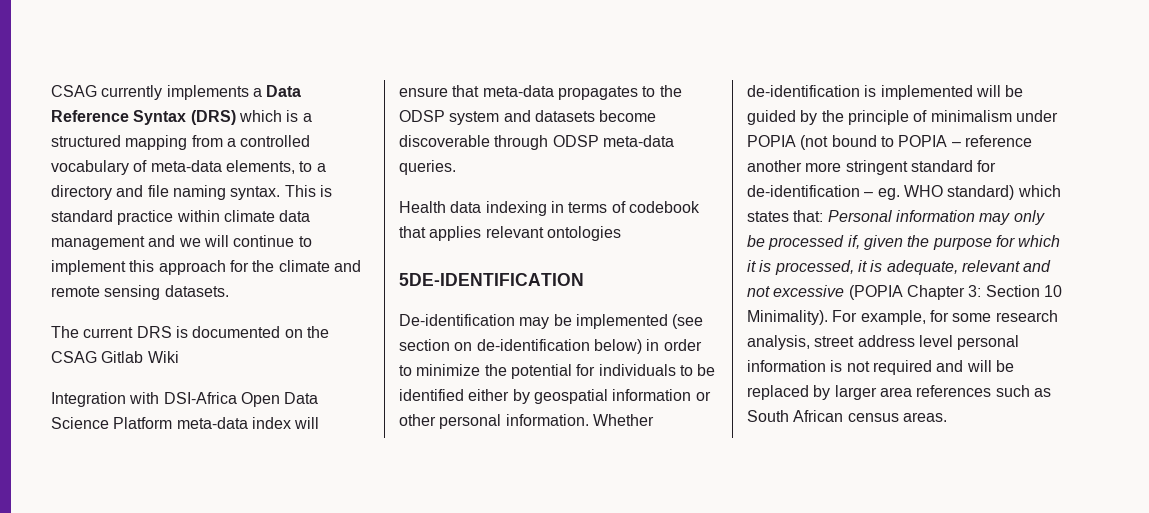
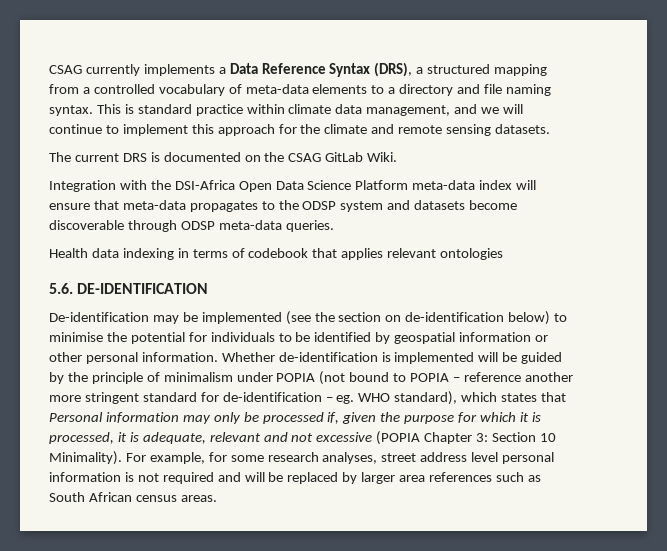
[190,110,299,125] (DRS) which is -> [374,62,413,77] (DRS),
[225,160,295,174] elements, -> [312,84,368,94] elements
[51,236,145,250] management -> [366,105,451,116] management,
[101,351,179,363] Gitlab Wiki -> [325,152,398,162] GitLab Wiki.
(160, 398) none -> [150,180,171,190] the
[399,273,584,286] 5DE-IDENTIFICATION -> [49,283,209,294] 5.6. DE-IDENTIFICATION
(704, 321) none -> [314,312,335,322] the
[646,339,702,351] [399,364,481,376] in order to minimize -> [554,313,568,322] [49,332,103,342] to minimise
[468,389,510,401] either -> (372, 337) none
[947,185,1015,200] standard) -> [394,391,458,405] standard),
[793,210,824,222] that: -> [541,392,567,402] that
[747,335,810,350] analysis, -> [322,452,378,464] analyses,

